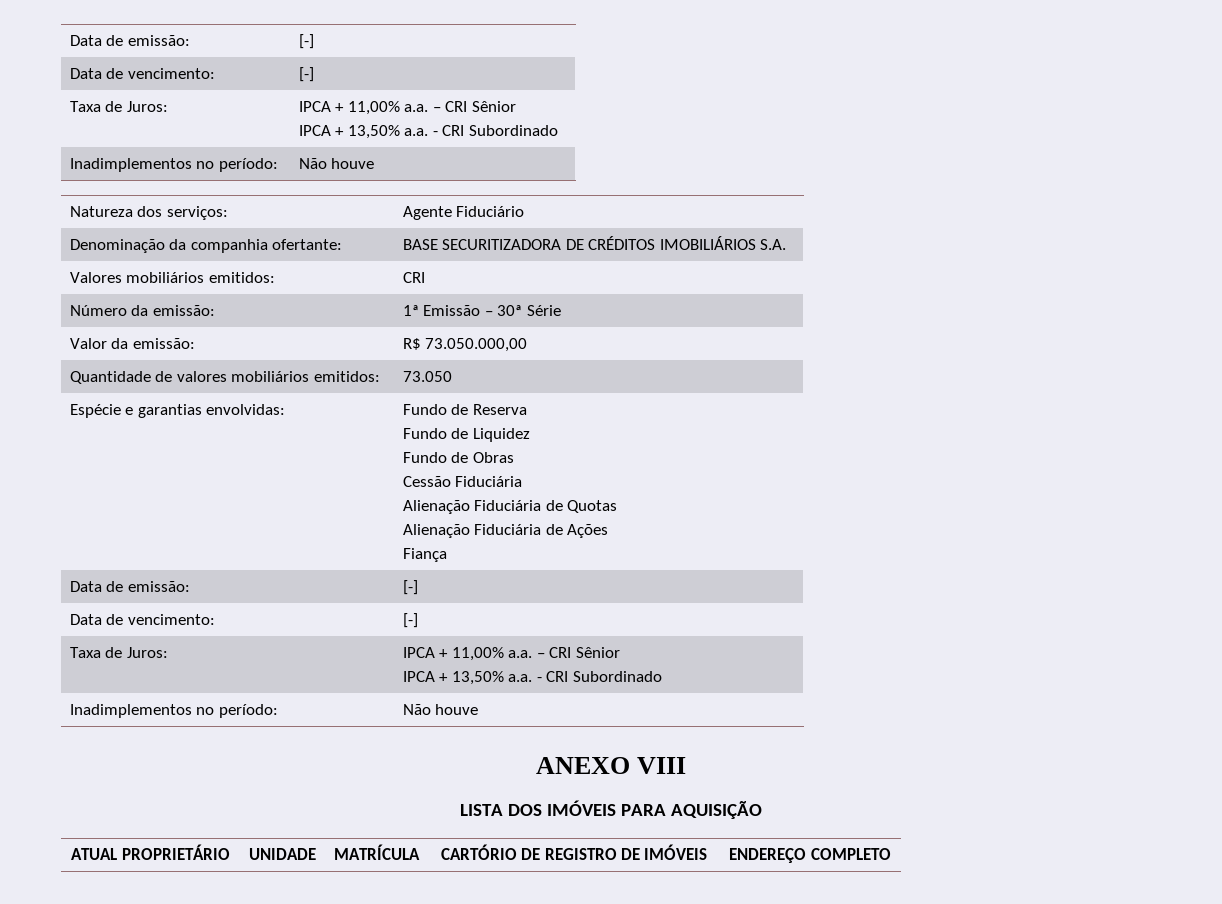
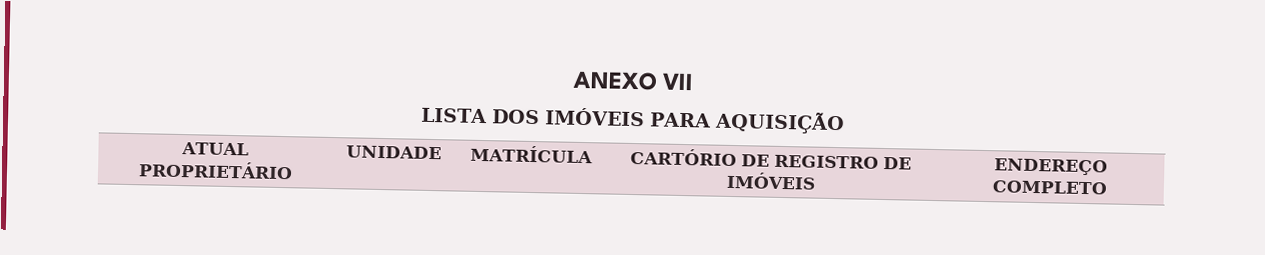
[69,35,190,46] [298,34,314,49] [69,68,215,79] [298,67,314,82] [69,101,168,112] [298,101,516,115] [298,125,558,139] [69,158,278,172] [298,158,375,169] [69,206,228,220] [402,206,525,220] [69,239,343,253] [402,236,787,250] [69,272,275,283] [402,272,425,283] [69,305,215,316] [402,305,561,316] [69,338,195,349] [402,338,528,352] [69,371,380,384] [402,371,452,382] [69,404,286,418] [402,404,527,415] [402,428,530,442] [402,452,514,463] [402,476,523,487] [402,500,618,514] [402,524,609,538] [402,548,447,562] [69,581,190,592] [402,580,418,595] [69,614,215,625] [402,613,418,628] [69,647,168,658] [402,647,620,661] [402,671,662,685] [69,704,278,718] [402,704,479,715] [535,757,687,774] Data de emissão: | [-] // Data de vencimento: | [-] // Taxa de Juros: | IPCA + 11,00% a.a. – CRI Sênior // IPCA + 13,50% a.a. - CRI Subordinado // Inadimplementos no período: | Não houve // Natureza dos serviços: | Agente Fiduciário // Denominação da companhia ofertante: | BASE SECURITIZADORA DE CRÉDITOS IMOBILIÁRIOS S.A. // Valores mobiliários emitidos: | CRI // Número da emissão: | 1ª Emissão – 30ª Série // Valor da emissão: | R$ 73.050.000,00 // Quantidade de valores mobiliários emitidos: | 73.050 // Espécie e garantias envolvidas: | Fundo de Reserva // Fundo de Liquidez // Fundo de Obras // Cessão Fiduciária // Alienação Fiduciária de Quotas // Alienação Fiduciária de Ações // Fiança // Data de emissão: | [-] // Data de vencimento: | [-] // Taxa de Juros: | IPCA + 11,00% a.a. – CRI Sênior // IPCA + 13,50% a.a. - CRI Subordinado // Inadimplementos no período: | Não houve // ANEXO VIII -> [571,70,695,91] ANEXO VII

